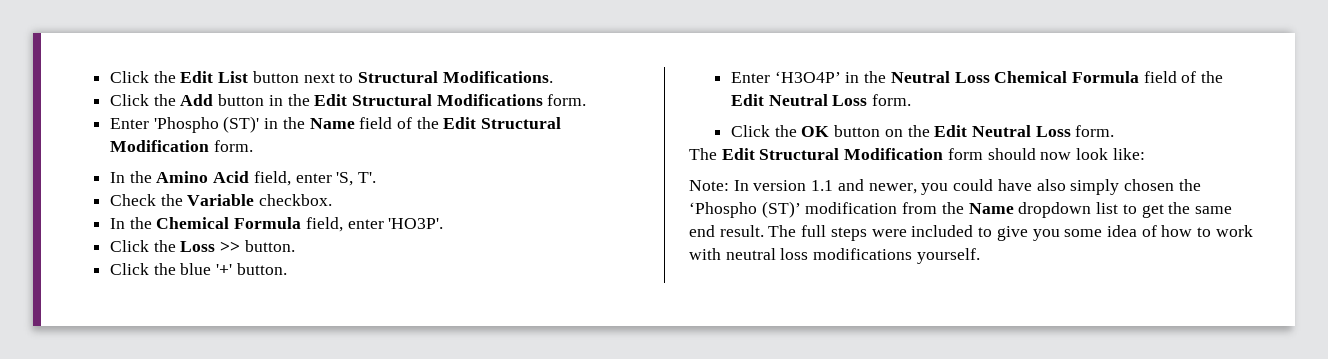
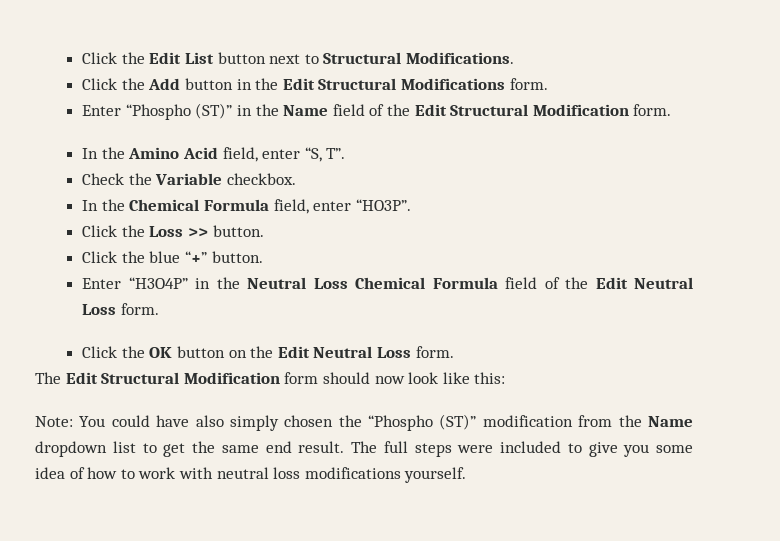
[153,116,260,133] 'Phospho (ST)' -> [125,103,233,120] “Phospho (ST)”
[336,172,377,186] 'S, T'. -> [304,147,346,162] “S, T”.
[388,218,444,229] 'HO3P'. -> [355,199,411,211] “HO3P”.
[216,264,233,275] '+' -> [184,251,207,263] “+”
[774,71,841,83] ‘H3O4P’ -> [128,277,188,289] “H3O4P”
[1112,148,1145,160] like: -> [442,372,506,384] like this:
[733,179,949,195] In version 1.1 and newer, you -> [79,416,106,427] You
[689,201,801,218] ‘Phospho (ST)’ -> [368,414,477,431] “Phospho (ST)”

